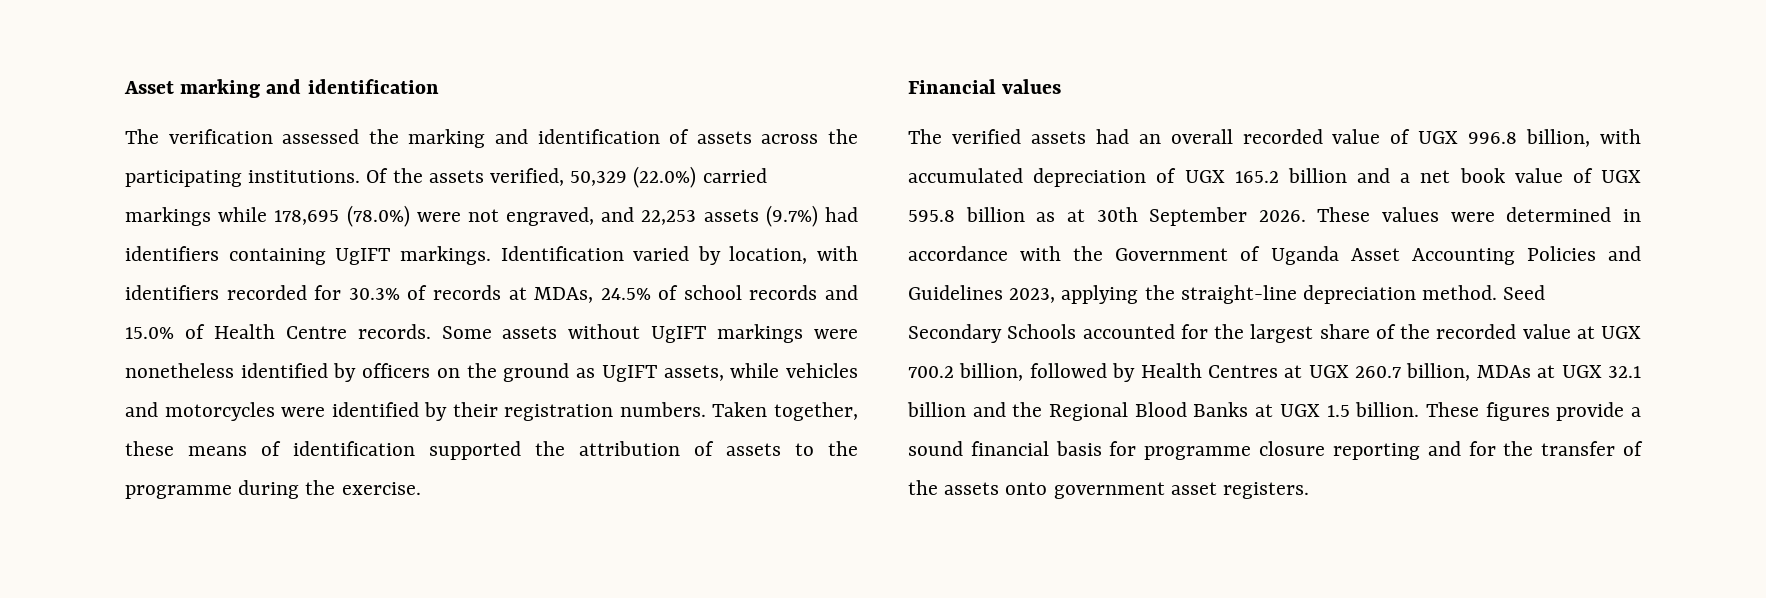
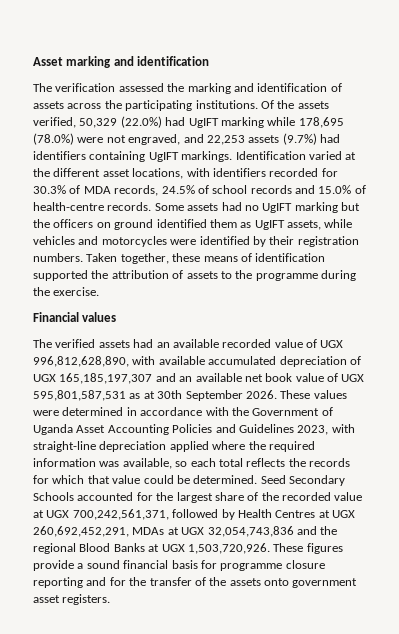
[702,168,767,183] [125,207,211,226] carried markings -> [165,117,264,128] had UgIFT marking
[697,246,808,265] by location, -> [345,152,357,160] [33,168,184,179] at the different asset locations,
[432,285,594,303] records at MDAs, -> [83,185,159,196] MDA records,
[213,324,347,339] Health Centre -> [33,202,104,211] health-centre
[568,324,858,343] [125,363,570,382] without UgIFT markings were nonetheless identified by officers on the ground -> [221,202,360,213] [33,219,237,230] had no UgIFT marking but the officers on ground identified them
[1170,129,1233,144] overall -> [172,339,219,348] available
[1468,129,1641,147] 996.8 billion, with -> [33,356,205,367] 996,812,628,890, with available
[1234,168,1411,183] 165.2 billion and a -> [59,373,242,384] 165,185,197,307 and an available
[908,207,1025,222] 595.8 billion -> [33,390,126,401] 595,801,587,531
[1061,285,1498,304] applying the straight-line depreciation method. -> [331,424,355,433] [33,441,315,452] [33,458,350,469] [33,475,258,484] with straight-line depreciation applied where the required information was available, so each total reflects the records for which that value could be determined.
[908,363,1024,381] 700.2 billion, -> [72,509,169,520] 700,242,561,371,
[1355,363,1471,381] 260.7 billion, -> [33,526,129,537] 260,692,452,291,
[1607,366,1641,378] [907,402,966,417] 32.1 billion -> [207,526,294,537] 32,054,743,836
[1049,402,1129,421] Regional -> [33,543,76,554] regional
[1326,402,1420,417] 1.5 billion. -> [187,543,270,554] 1,503,720,926.

